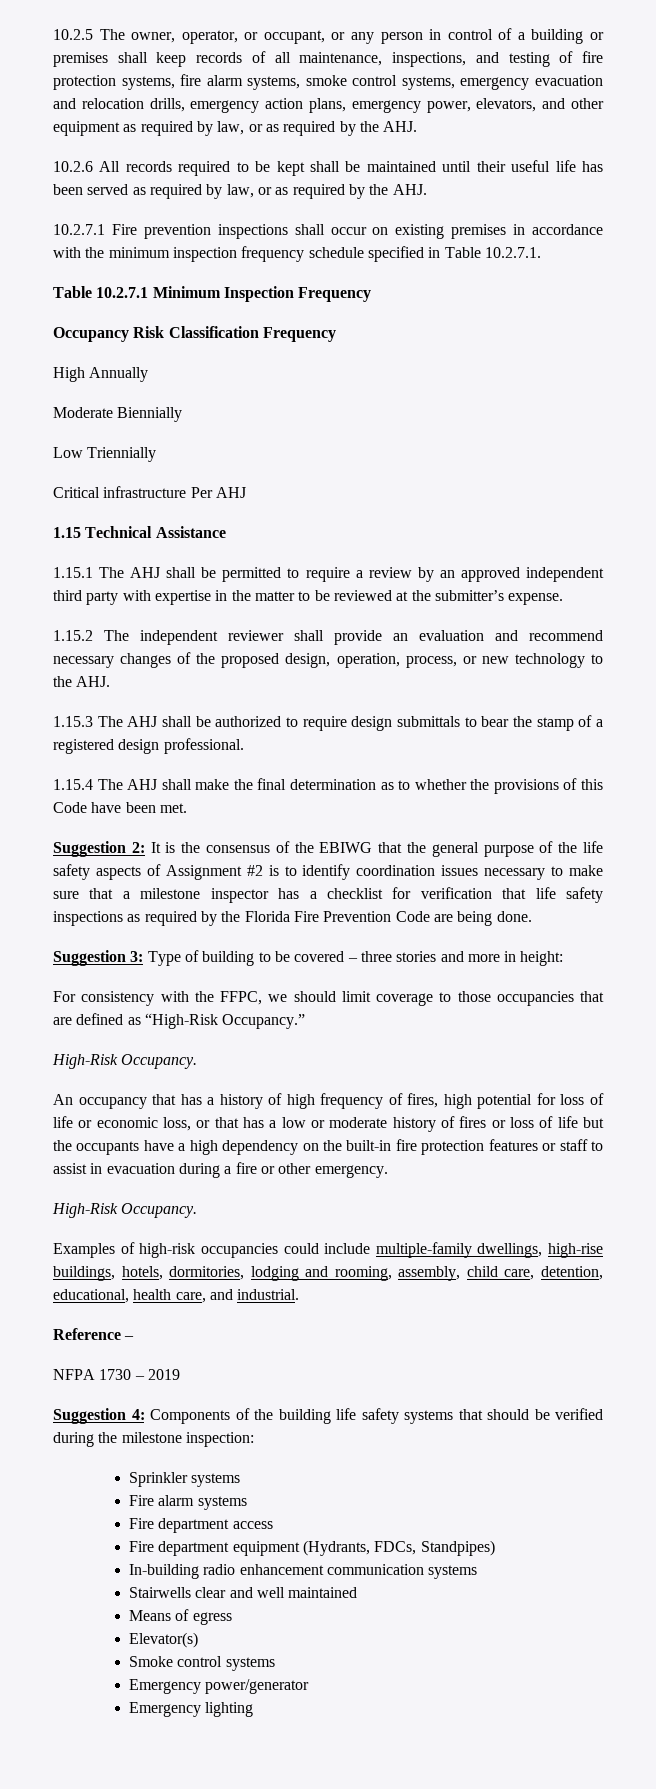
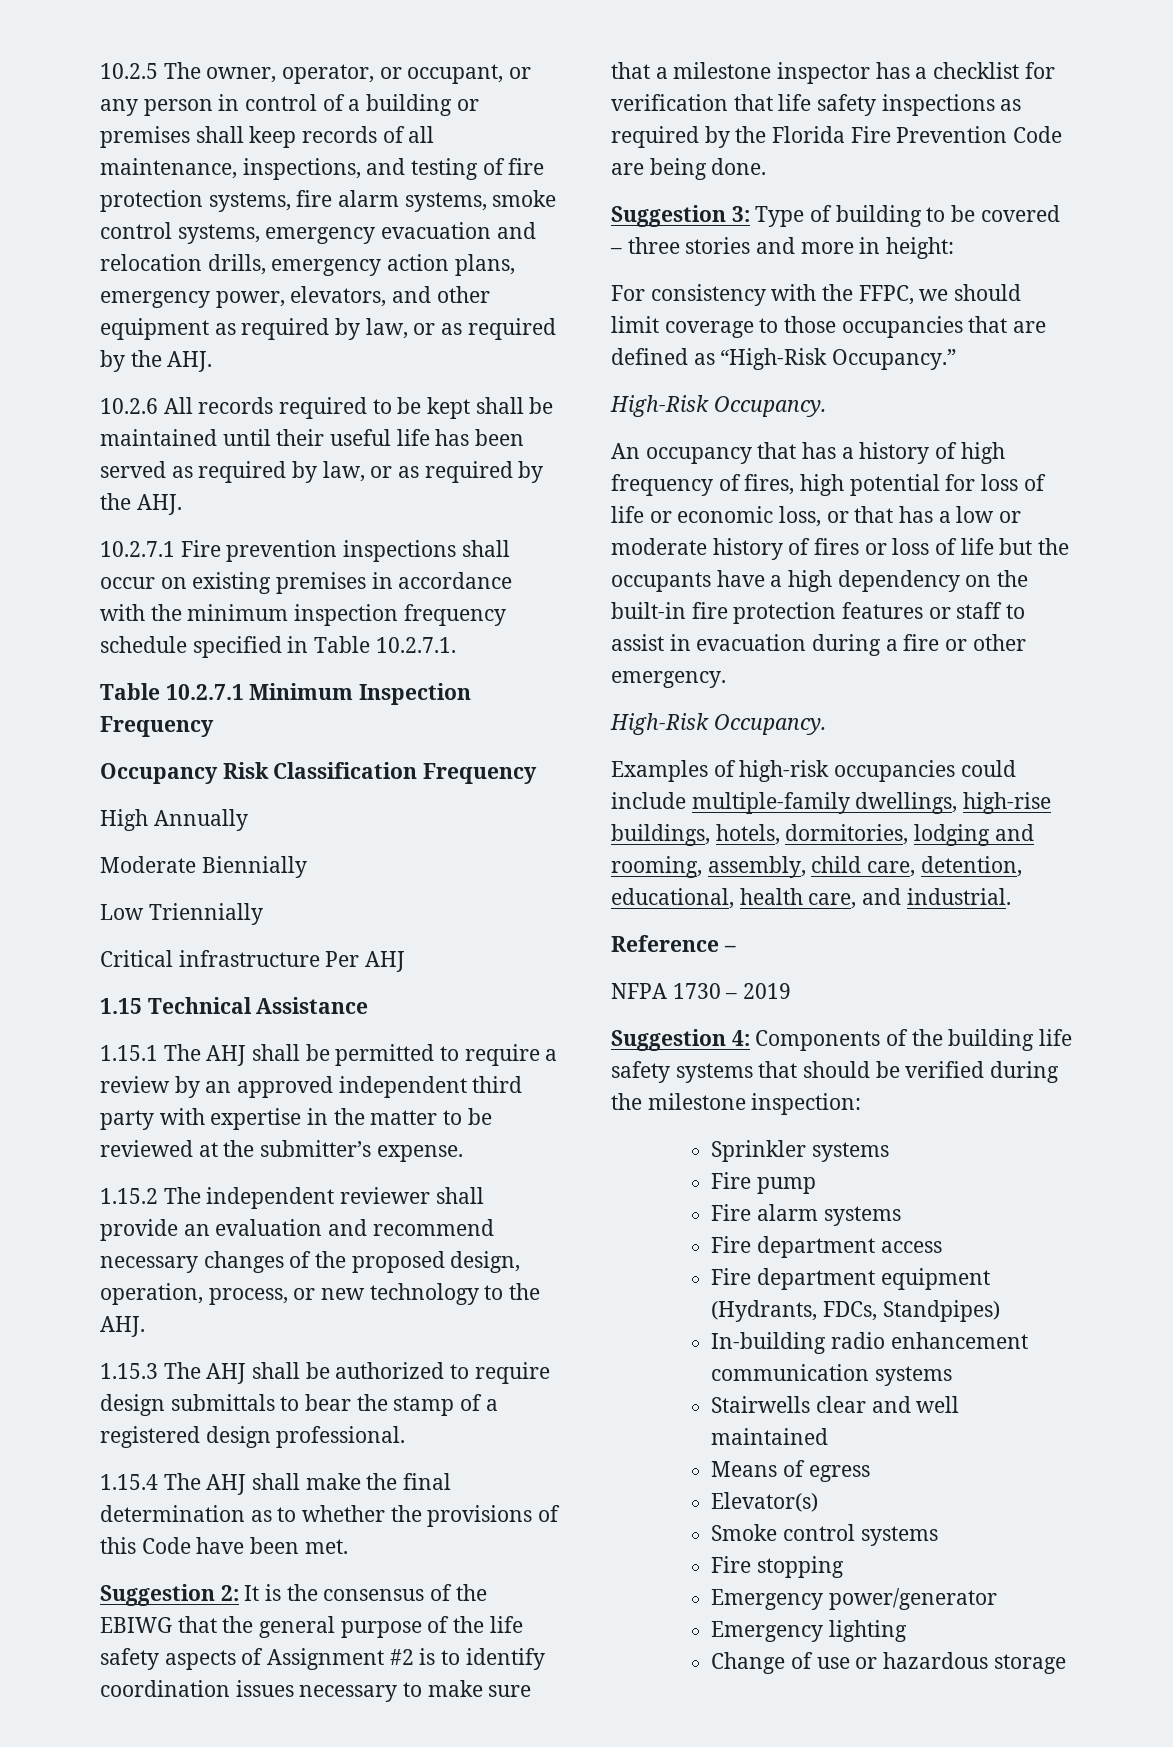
(241, 1480) none -> [711,1172,816,1194] // Fire pump
(275, 1664) none -> [711,1556,844,1578] // Fire stopping
(254, 1709) none -> [711,1652,1066,1674] // Change of use or hazardous storage

